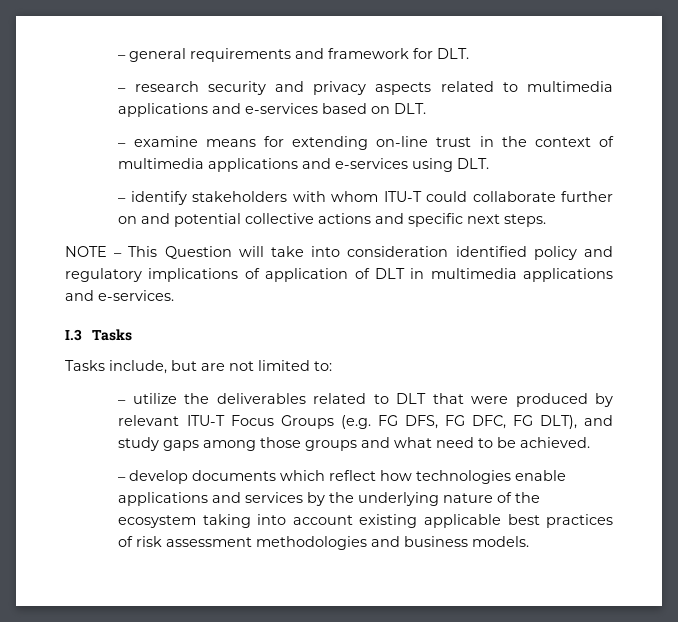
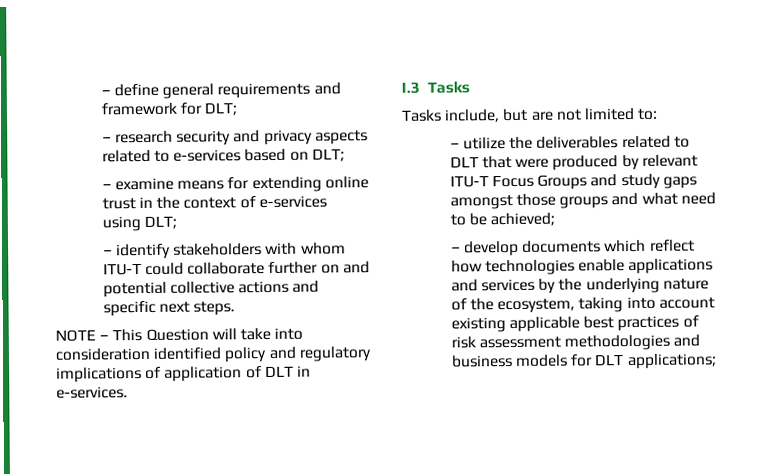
[118,55,127,59] – -> [100,83,160,97] – define
[437,48,470,59] DLT. -> [204,102,238,116] DLT;
[527,81,614,92] [118,103,242,117] multimedia applications and -> (171, 156) none
[394,103,427,114] DLT. -> [311,148,345,162] DLT;
[376,136,429,147] on-line -> [324,176,369,189] online
[118,158,332,172] multimedia applications and -> (256, 202) none
[457,158,490,169] DLT. -> [144,215,178,229] DLT;
[430,268,613,282] [65,290,94,301] multimedia applications and -> (311, 371) none
[340,415,577,429] (e.g. FG DFS, FG DFC, FG DLT), -> (588, 182) none
[203,440,257,451] among -> [449,194,513,210] amongst
[520,437,591,448] achieved. -> [490,212,556,227] achieved;
[118,515,197,528] ecosystem -> [497,298,576,314] ecosystem,
[472,536,530,547] models. -> [515,353,717,370] models for DLT applications;

